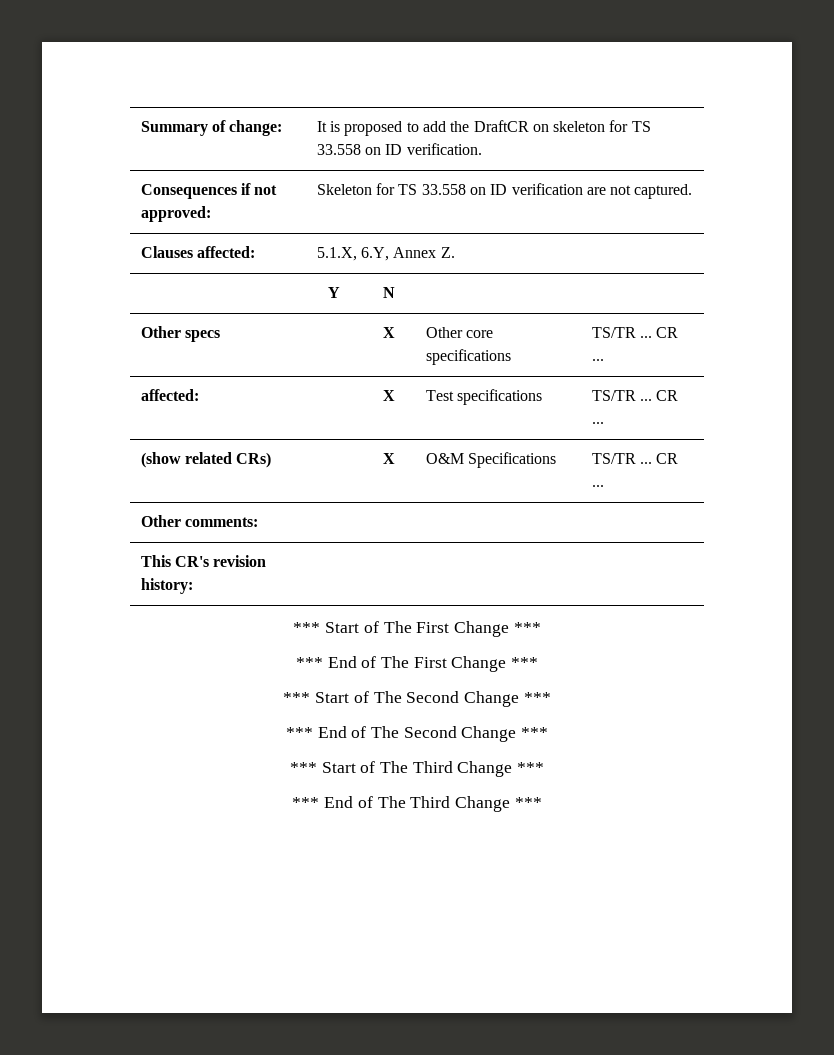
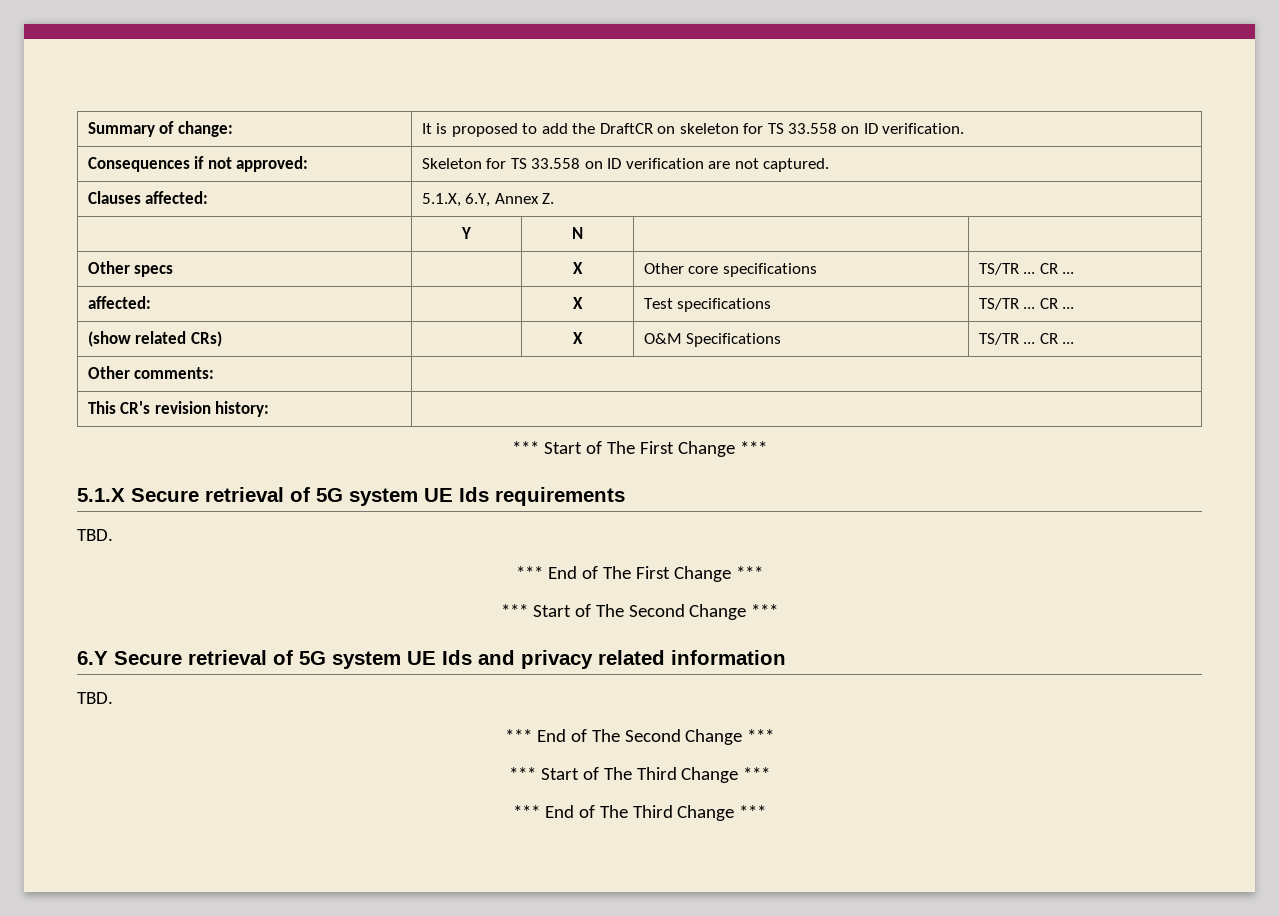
(541, 627) none -> [77,487,625,506] [77,529,113,541] // 5.1.X Secure retrieval of 5G system UE Ids requirements // TBD.
(551, 697) none -> [77,650,786,669] [77,692,113,704] // 6.Y Secure retrieval of 5G system UE Ids and privacy related information // TBD.

